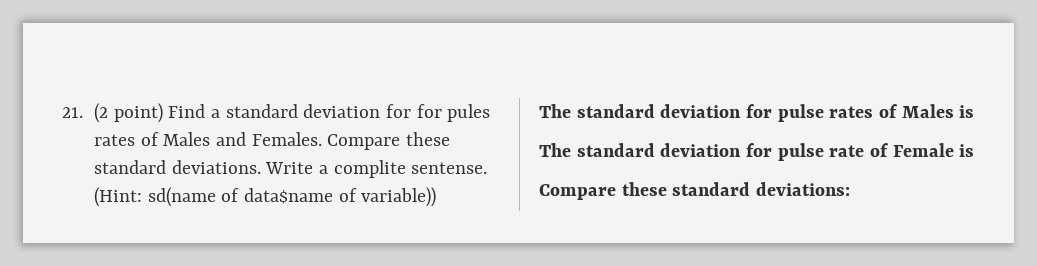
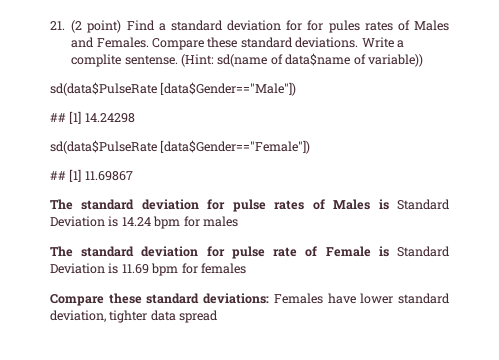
(437, 197) none -> [50,82,297,96] [50,111,135,124] [50,140,311,154] [50,169,133,182] // sd(data$PulseRate [data$Gender=="Male"]) // ## [1] 14.24298 // sd(data$PulseRate [data$Gender=="Female"]) // ## [1] 11.69867
(975, 111) none -> [397,199,451,210] [50,216,238,229] Standard Deviation is 14.24 bpm for males
[539,182,851,200] // Compare these standard deviations: -> [397,246,451,257] [50,263,246,276] [50,293,451,306] [50,310,219,323] Standard Deviation is 11.69 bpm for females // Compare these standard deviations: Females have lower standard deviation, tighter data spread

